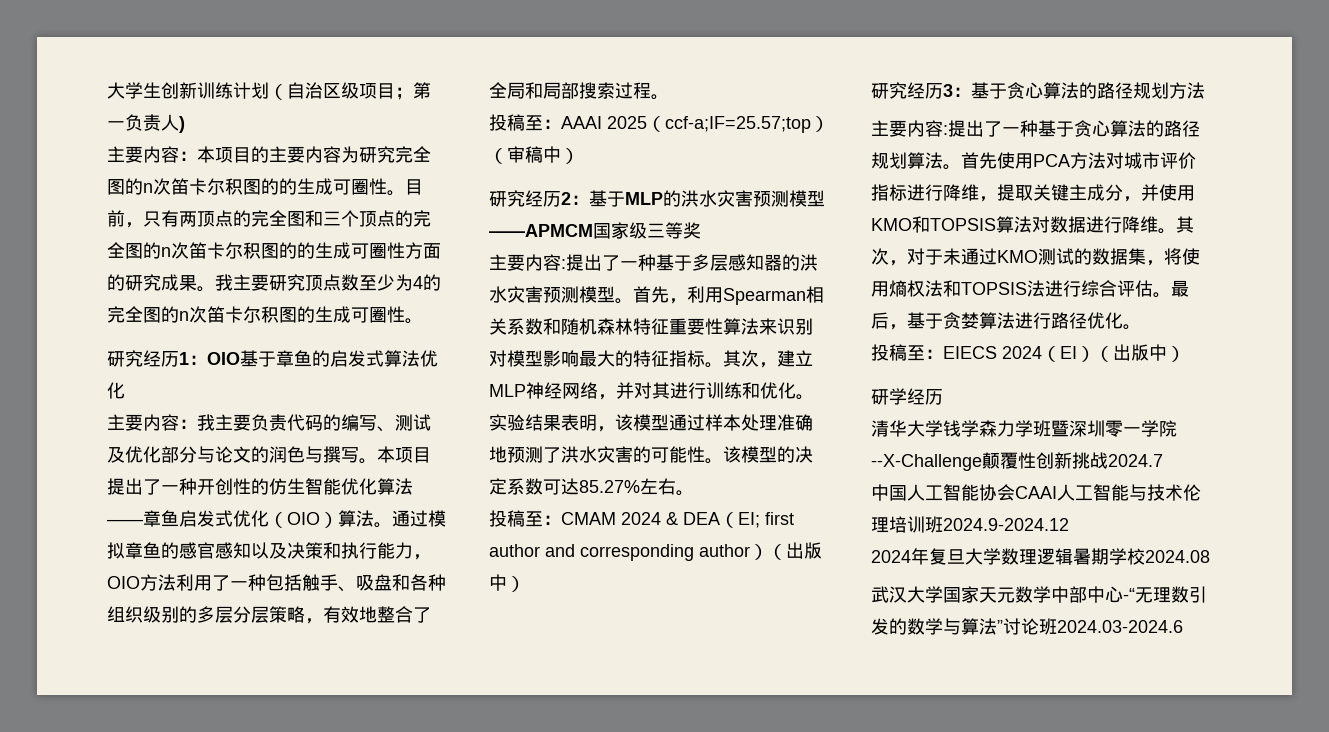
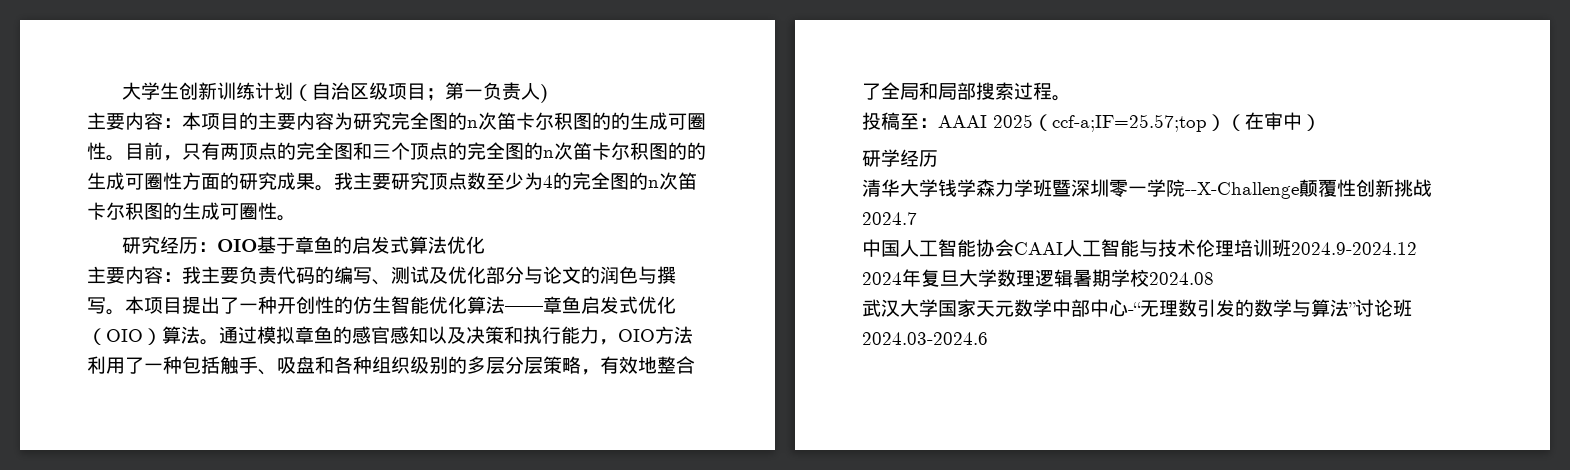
[179,352,189,365] 1 -> (198, 245) none
[507,146,579,164] [489,190,825,207] [489,222,701,239] [489,254,818,271] [489,286,824,305] [489,318,813,335] [489,350,813,368] [489,382,814,400] [489,414,813,432] [489,446,813,464] [489,478,694,496] [489,510,794,528] [489,542,822,561] [489,574,525,592] [871,82,1205,99] [871,120,1200,137] [871,152,1196,170] [871,184,1195,202] [871,216,1194,234] [871,248,1200,266] [871,280,1189,298] [871,312,1141,330] [871,344,1149,362] 审稿中） // 研究经历2：基于MLP的洪水灾害预测模型——APMCM国家级三等奖 // 主要内容:提出了一种基于多层感知器的洪水灾害预测模型。首先，利用Spearman相关系数和随机森林特征重要性算法来识别对模型影响最大的特征指标。其次，建立MLP神经网络，并对其进行训练和优化。实验结果表明，该模型通过样本处理准确地预测了洪水灾害的可能性。该模型的决定系数可达85.27%左右。 // 投稿至：CMAM 2024 & DEA（EI; first author and corresponding author）（出版中） // 研究经历3：基于贪心算法的路径规划方法 // 主要内容:提出了一种基于贪心算法的路径规划算法。首先使用PCA方法对城市评价指标进行降维，提取关键主成分，并使用KMO和TOPSIS算法对数据进行降维。其次，对于未通过KMO测试的数据集，将使用熵权法和TOPSIS法进行综合评估。最后，基于贪婪算法进行路径优化。 // 投稿至：EIECS 2024（EI）（出版 -> [1245,112,1283,130] 在审

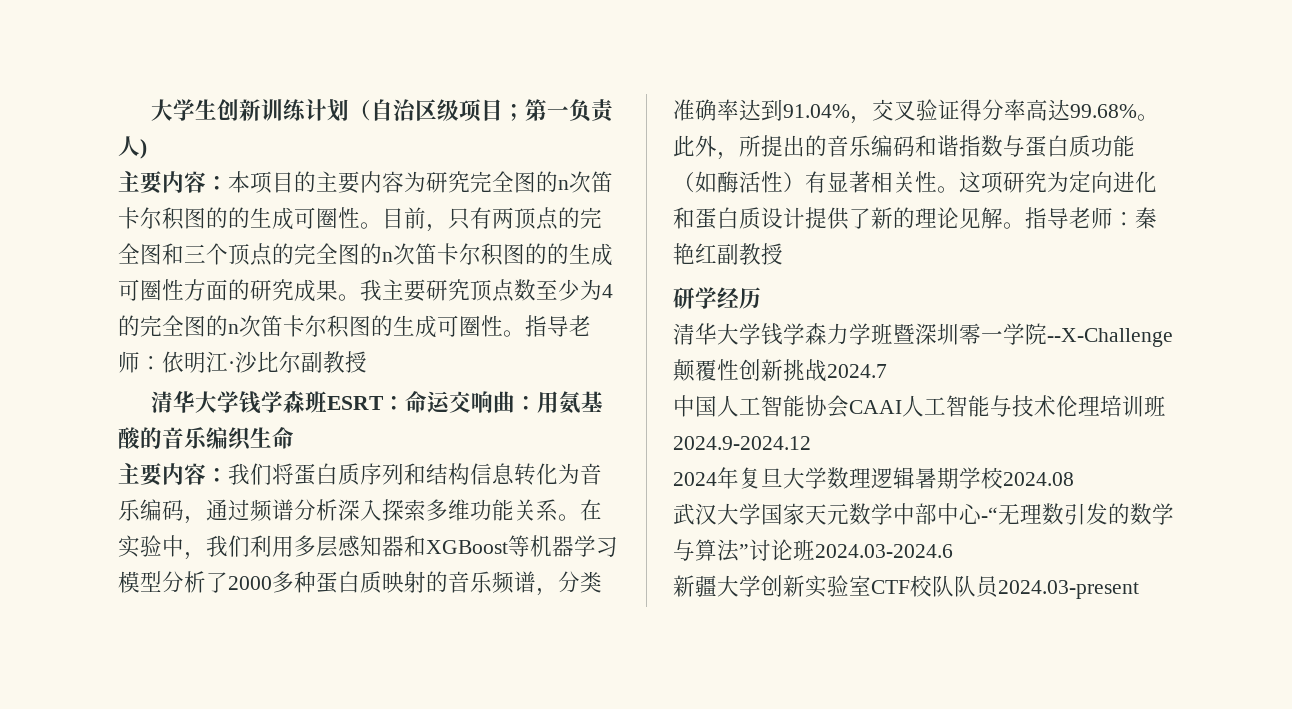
[121,236,485,254] [87,266,676,285] [87,296,676,315] [87,326,693,345] [87,356,695,375] [862,82,1071,101] [862,112,1321,132] // 研究经历：OIO基于章鱼的启发式算法优化 // 主要内容：我主要负责代码的编写、测试及优化部分与论文的润色与撰写。本项目提出了一种开创性的仿生智能优化算法——章鱼启发式优化（OIO）算法。通过模拟章鱼的感官感知以及决策和执行能力，OIO方法利用了一种包括触手、吸盘和各种组织级别的多层分层策略，有效地整合了全局和局部搜索过程。 // 投稿至：AAAI 2025（ccf-a;IF=25.57;top）（在审中） -> [525,315,591,337] [118,351,367,373] [150,391,603,414] [118,427,294,451] [118,463,602,486] [118,499,602,524] [118,535,618,560] [118,571,602,596] [673,99,1159,124] [673,135,1135,160] [673,171,1157,194] [673,207,1157,230] [673,243,783,265] 指导老师：依明江·沙比尔副教授 // 清华大学钱学森班ESRT：命运交响曲：用氨基酸的音乐编织生命 // 主要内容：我们将蛋白质序列和结构信息转化为音乐编码，通过频谱分析深入探索多维功能关系。在实验中，我们利用多层感知器和XGBoost等机器学习模型分析了2000多种蛋白质映射的音乐频谱，分类准确率达到91.04%，交叉验证得分率高达99.68%。此外，所提出的音乐编码和谐指数与蛋白质功能（如酶活性）有显著相关性。这项研究为定向进化和蛋白质设计提供了新的理论见解。指导老师：秦艳红副教授
(988, 338) none -> [673,575,1139,599] // 新疆大学创新实验室CTF校队队员2024.03-present

